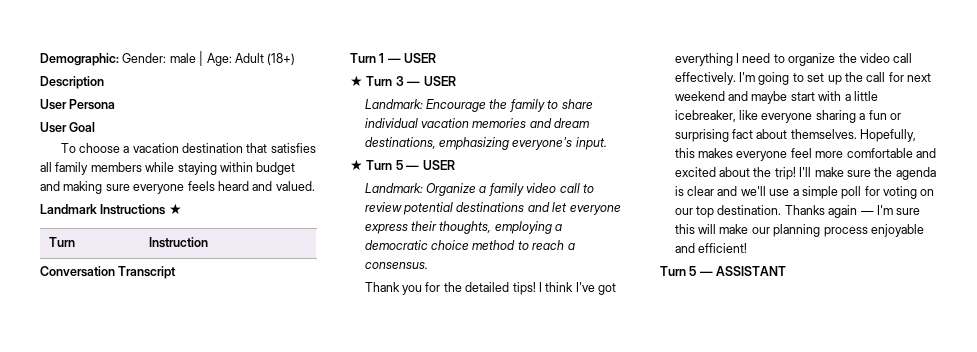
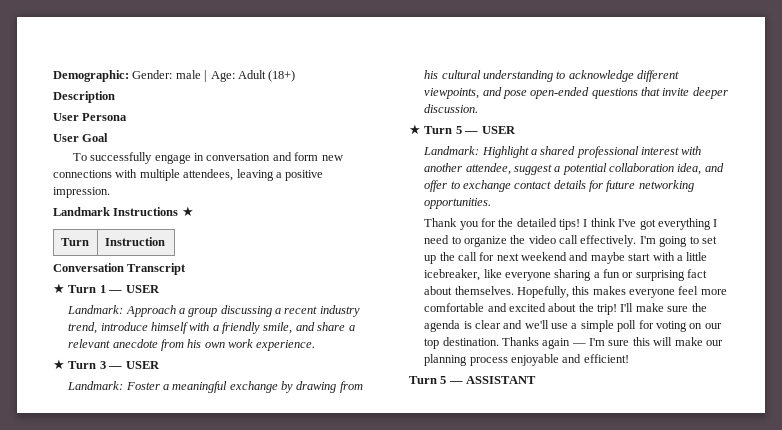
[78,143,316,153] [40,162,296,175] [40,181,315,194] choose a vacation destination that satisfies all family members while staying within budget and making sure everyone feels heard and valued. -> [90,152,343,164] [53,169,324,181] [53,187,110,198] successfully engage in conversation and form new connections with multiple attendees, leaving a positive impression.
(177, 272) none -> [53,283,65,294] ★
(437, 58) none -> [67,305,360,317] [68,322,355,334] [68,339,316,351] // Landmark: Approach a group discussing a recent industry trend, introduce himself with a friendly smile, and share a relevant anecdote from his own work experience.
[426,99,593,112] [364,118,591,128] [364,137,607,150] Encourage the family to share individual vacation memories and dream destinations, emphasizing everyone's input. -> [125,381,363,393] [424,70,680,82] [424,87,728,99] [424,104,479,113] Foster a meaningful exchange by drawing from his cultural understanding to acknowledge different viewpoints, and pose open-ended questions that invite deeper discussion.
[426,183,594,196] [364,202,621,215] [364,221,563,234] [364,240,575,250] [364,262,428,269] Organize a family video call to review potential destinations and let everyone express their thoughts, employing a democratic choice method to reach a consensus. -> [481,146,702,158] [424,163,724,175] [424,180,694,192] [424,198,492,209] Highlight a shared professional interest with another attendee, suggest a potential collaboration idea, and offer to exchange contact details for future networking opportunities.

